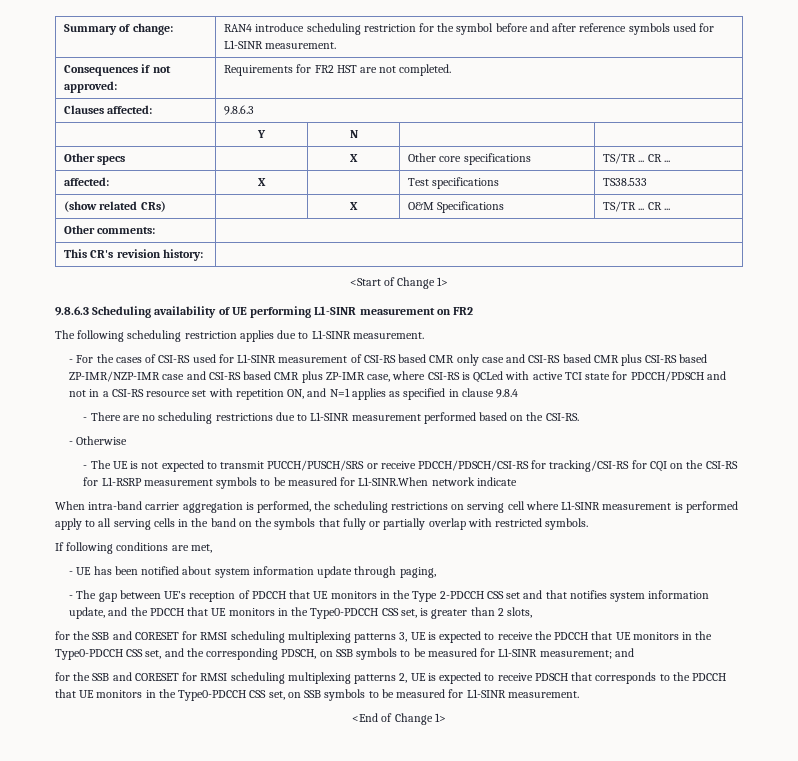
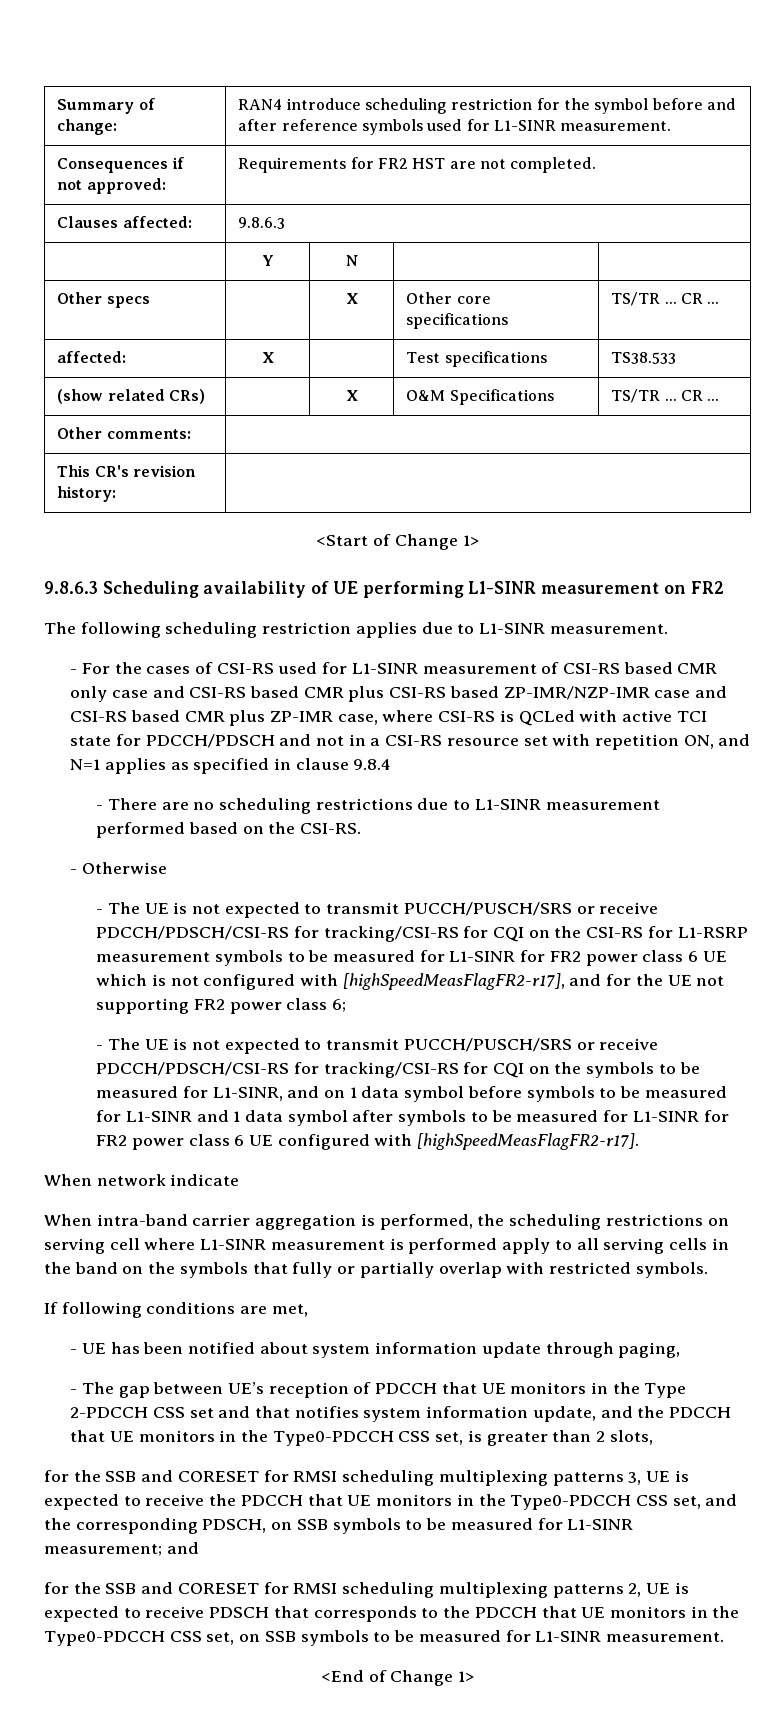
[358,477,429,486] L1-SINR.When -> [449,950,727,966] [96,973,725,990] [96,998,347,1014] [96,1038,659,1054] [96,1062,700,1078] [96,1086,727,1102] [96,1110,729,1126] [96,1133,640,1150] [44,1174,92,1186] L1-SINR for FR2 power class 6 UE which is not configured with [highSpeedMeasFlagFR2-r17], and for the UE not supporting FR2 power class 6; // - The UE is not expected to transmit PUCCH/PUSCH/SRS or receive PDCCH/PDSCH/CSI-RS for tracking/CSI-RS for CQI on the symbols to be measured for L1-SINR, and on 1 data symbol before symbols to be measured for L1-SINR and 1 data symbol after symbols to be measured for L1-SINR for FR2 power class 6 UE configured with [highSpeedMeasFlagFR2-r17]. // When

